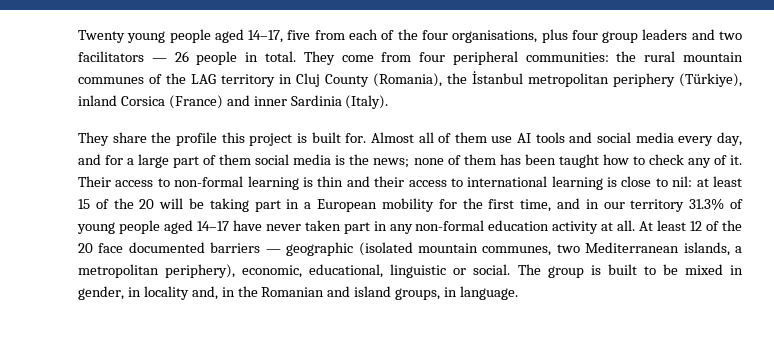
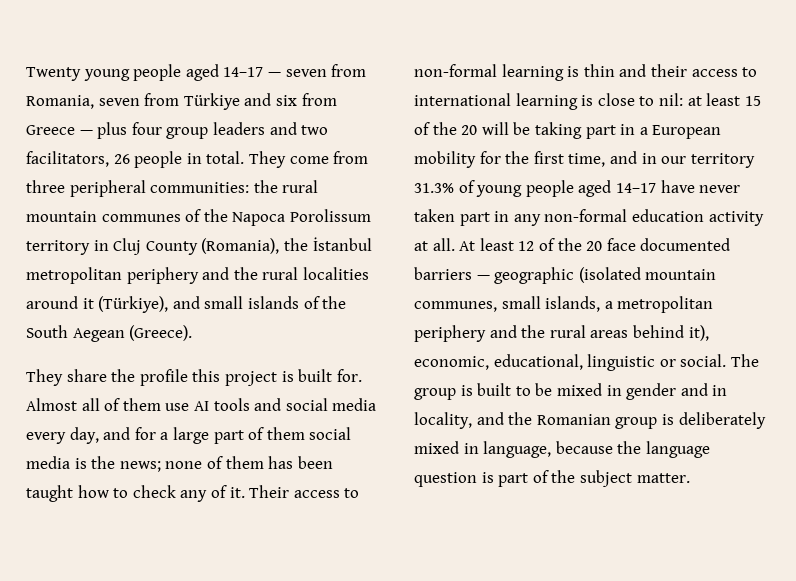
[248,29,538,43] 14–17, five from each of the four organisations, -> [223,64,367,77] [26,93,337,110] [26,125,93,135] 14–17 — seven from Romania, seven from Türkiye and six from Greece —
[78,51,167,62] facilitators — -> [26,151,109,167] facilitators,
[419,52,446,62] four -> [26,180,65,193] three
[191,74,216,84] LAG -> [232,209,371,226] Napoca Porolissum
[679,73,742,87] [78,95,389,109] (Türkiye), inland Corsica (France) and inner Sardinia (Italy). -> [202,267,369,280] [26,296,347,313] [26,325,193,342] and the rural localities around it (Türkiye), and small islands of the South Aegean (Greece).
[556,242,680,253] two Mediterranean -> [501,296,541,309] small
[165,264,236,278] periphery), -> [414,325,709,342] periphery and the rural areas behind it),
[78,286,519,300] gender, in locality and, in the Romanian and island groups, in language. -> [626,383,728,400] [414,412,766,429] [414,441,710,458] [414,470,690,487] gender and in locality, and the Romanian group is deliberately mixed in language, because the language question is part of the subject matter.

